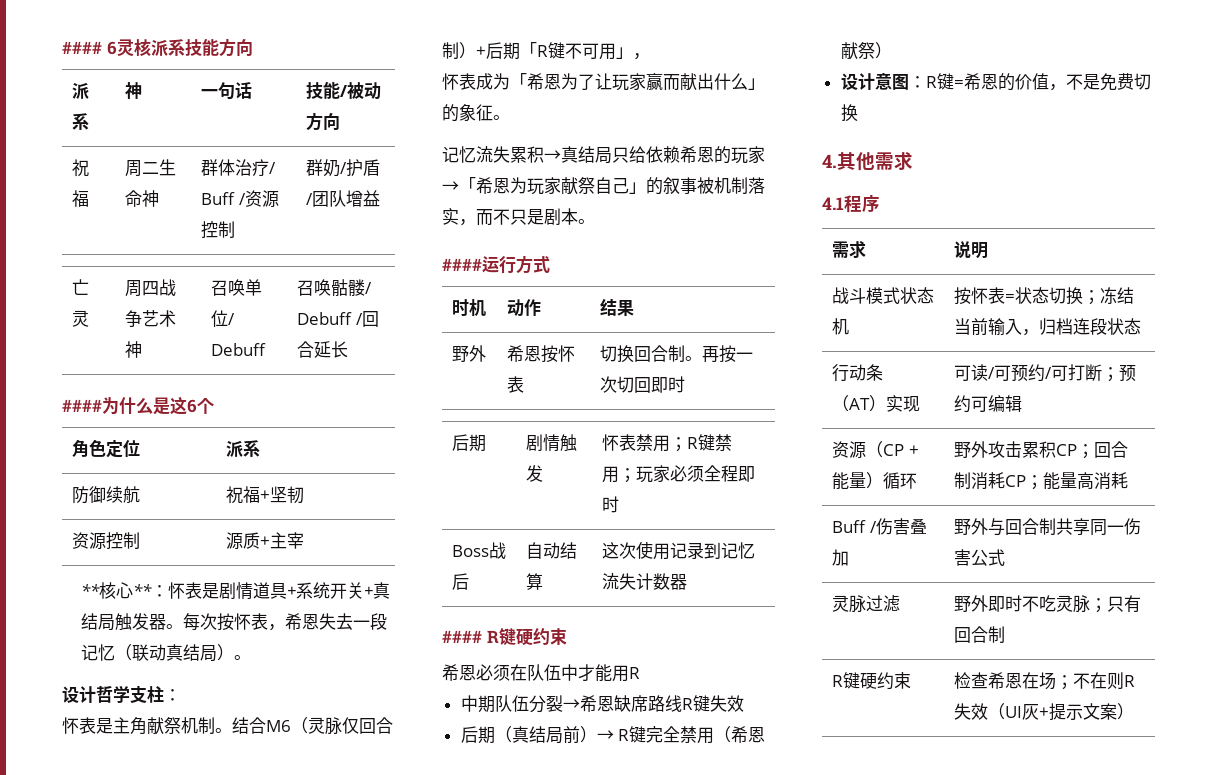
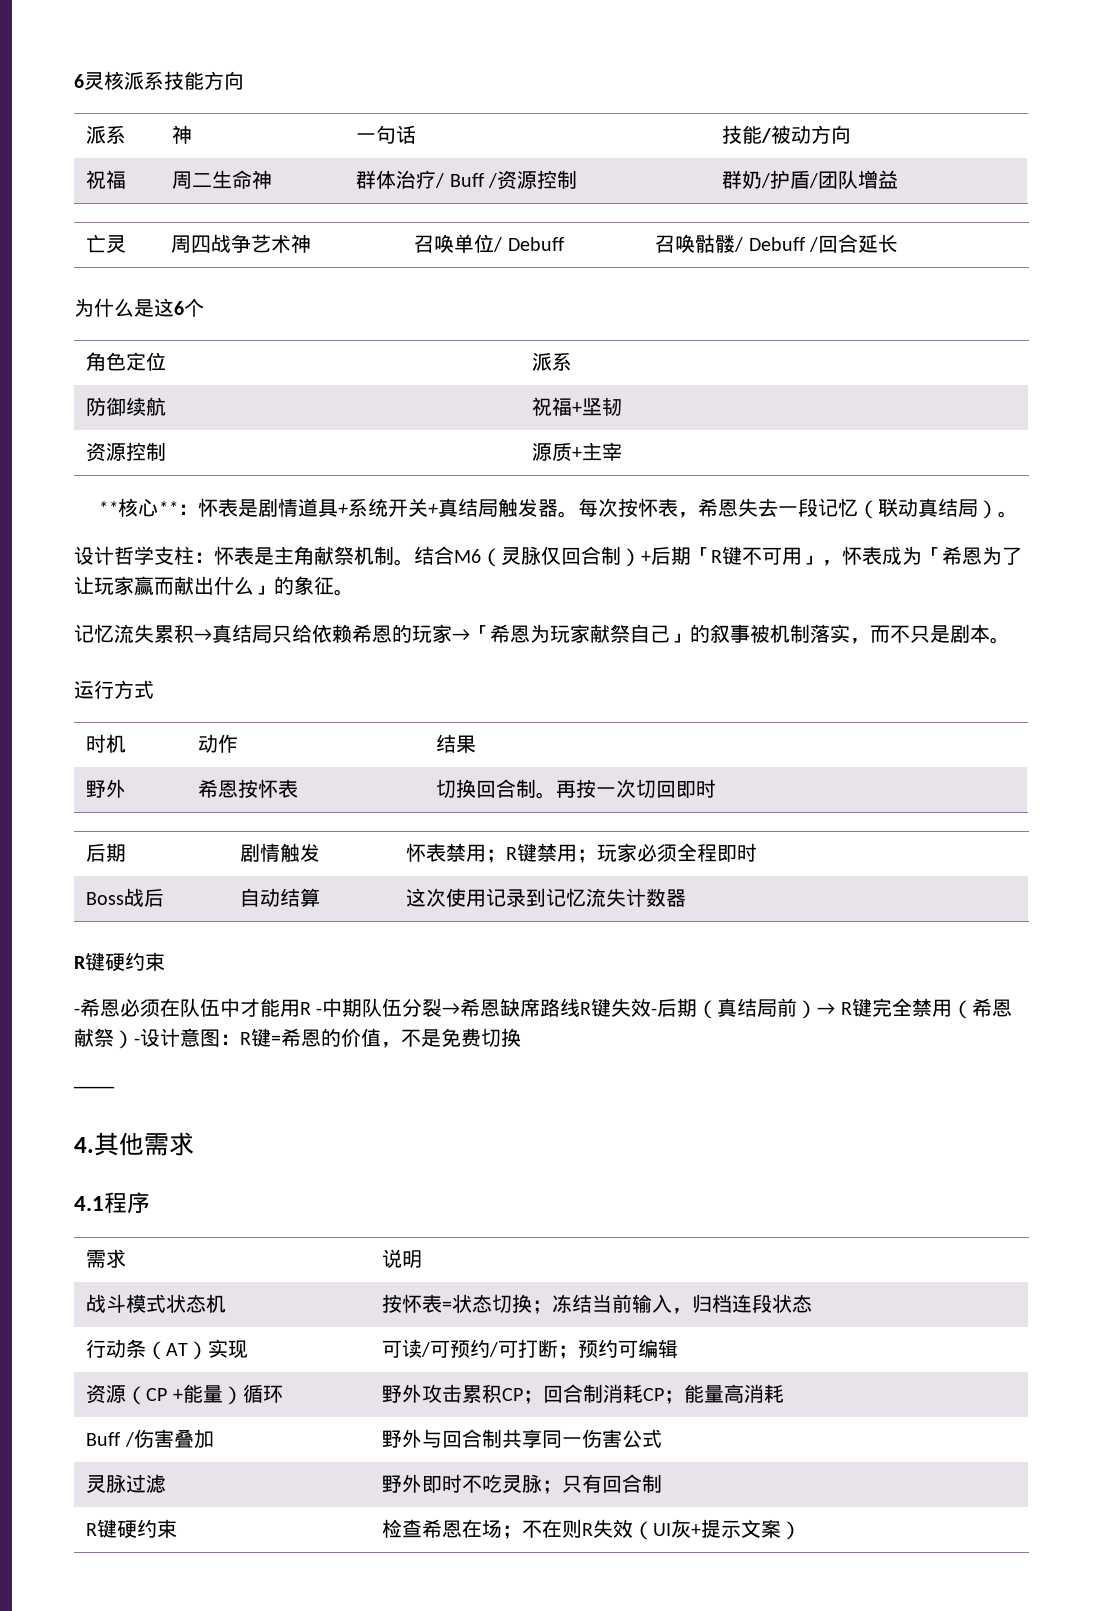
[62,41,102,54] #### -> (74, 81) none
[62,399,102,412] #### -> (899, 243) none
(181, 695) // -> (214, 557) none
(650, 56) // -> (842, 563) none
[442,258,482,271] #### -> (1010, 640) none
[442,630,482,643] #### -> (687, 898) none
(567, 636) none -> [74,1008,80,1015] -
(640, 673) // -> [316,1008,323,1015] -
(744, 703) // -> [651,1008,658,1015] -
(892, 50) // -> [134,1038,140,1045] -
(858, 113) none -> [73,1086,115,1093] // ────

